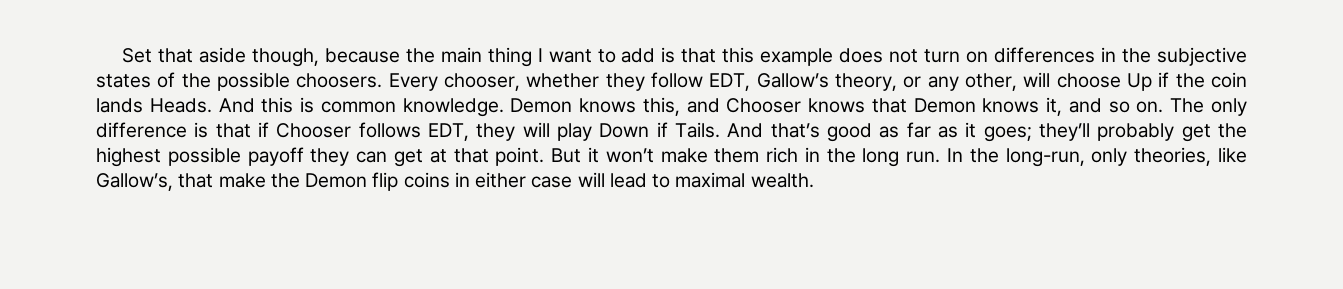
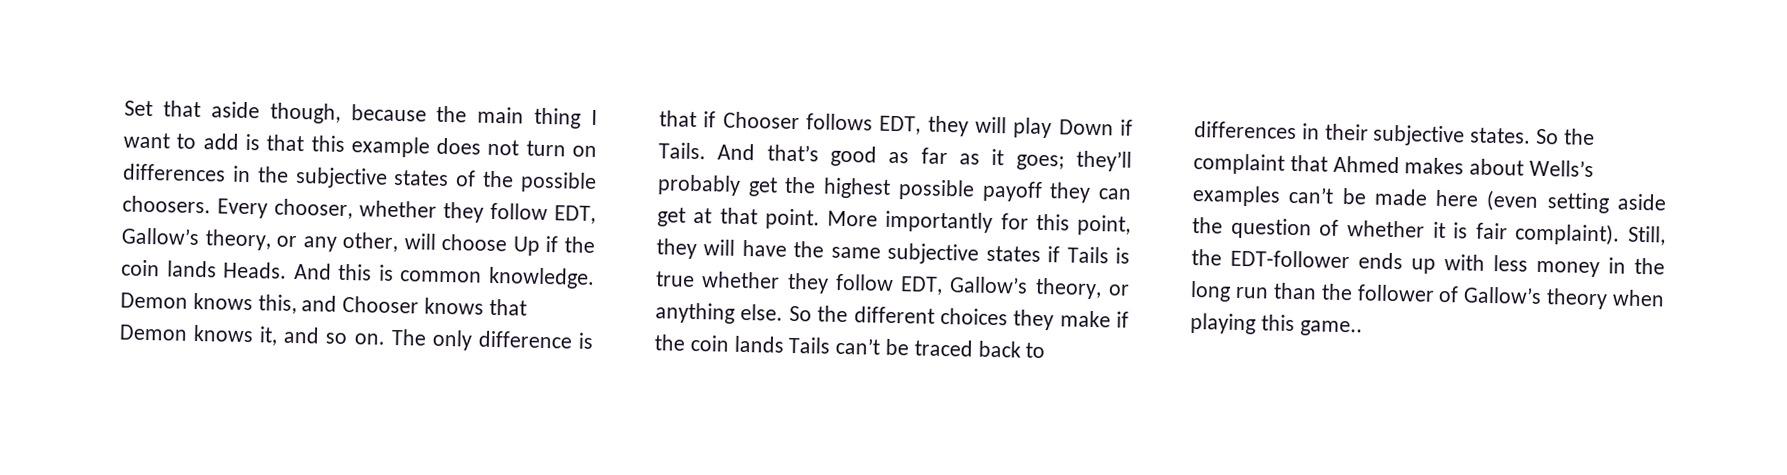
[551,147,1247,167] [96,172,814,191] But it won’t make them rich in the long run. In the long-run, only theories, like Gallow’s, that make the Demon flip coins in either case will lead to maximal wealth. -> [827,210,1131,236] [656,238,1130,265] [655,271,1130,300] [655,302,1129,331] [654,334,1046,359] [1194,121,1595,147] [1193,153,1595,178] [1192,185,1667,214] [1192,216,1666,246] [1191,248,1665,278] [1190,280,1665,310] [1190,312,1363,337] More importantly for this point, they will have the same subjective states if Tails is true whether they follow EDT, Gallow’s theory, or anything else. So the different choices they make if the coin lands Tails can’t be traced back to differences in their subjective states. So the complaint that Ahmed makes about Wells’s examples can’t be made here (even setting aside the question of whether it is fair complaint). Still, the EDT-follower ends up with less money in the long run than the follower of Gallow’s theory when playing this game..

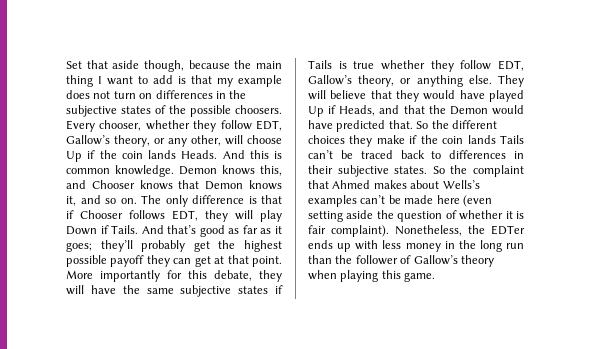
[310,135,345,152] this -> [217,78,233,87] my
[1077,214,1131,236] point, -> [214,270,252,281] debate,
(784, 312) none -> [498,75,524,87] [308,90,524,102] [308,105,524,117] [308,120,413,132] They will believe that they would have played Up if Heads, and that the Demon would have predicted that.
[1628,225,1666,246] [1191,248,1350,269] Still, the EDT-follower -> [395,225,525,236] Nonetheless, the EDTer
[1299,320,1363,337] game.. -> [404,272,436,282] game.

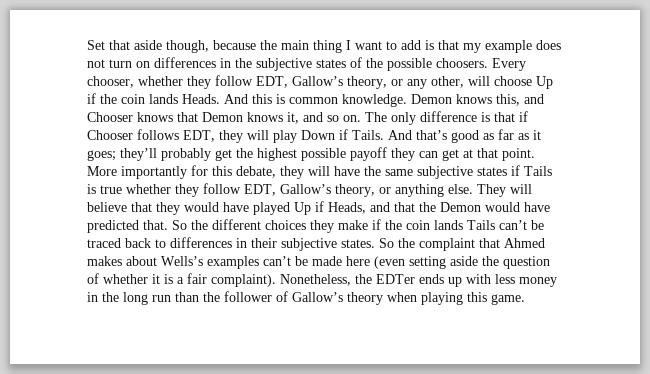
(524, 215) none -> [177,277,184,284] a

